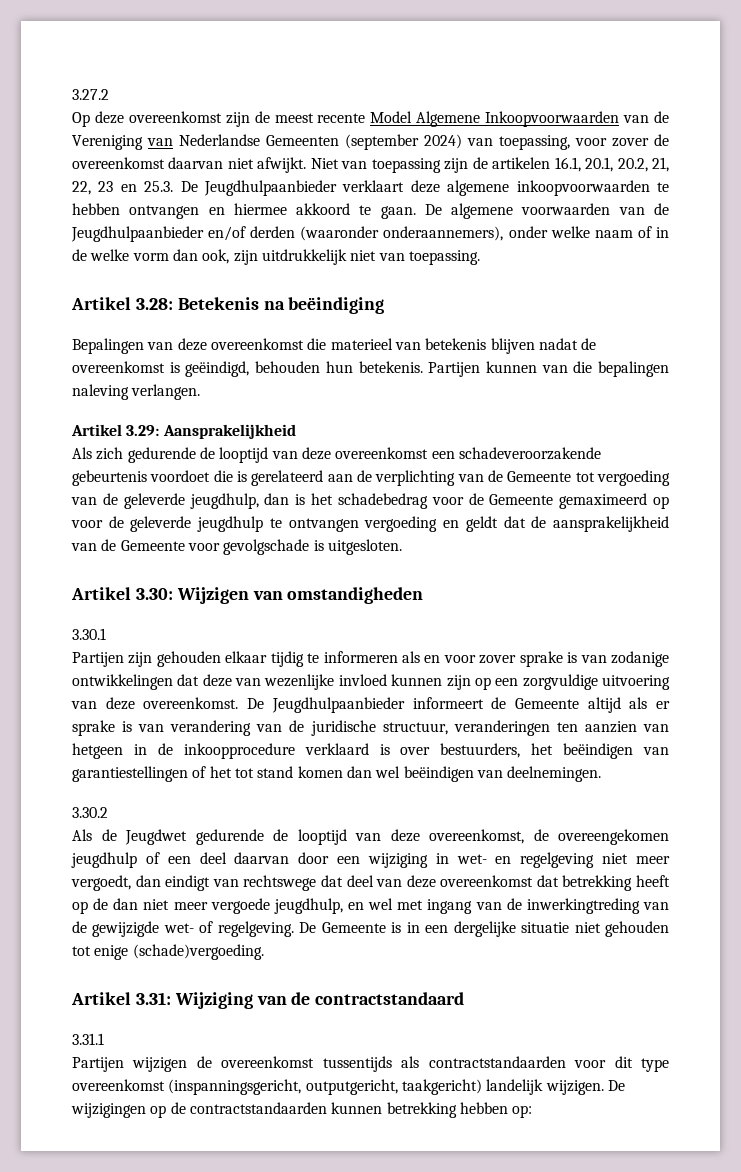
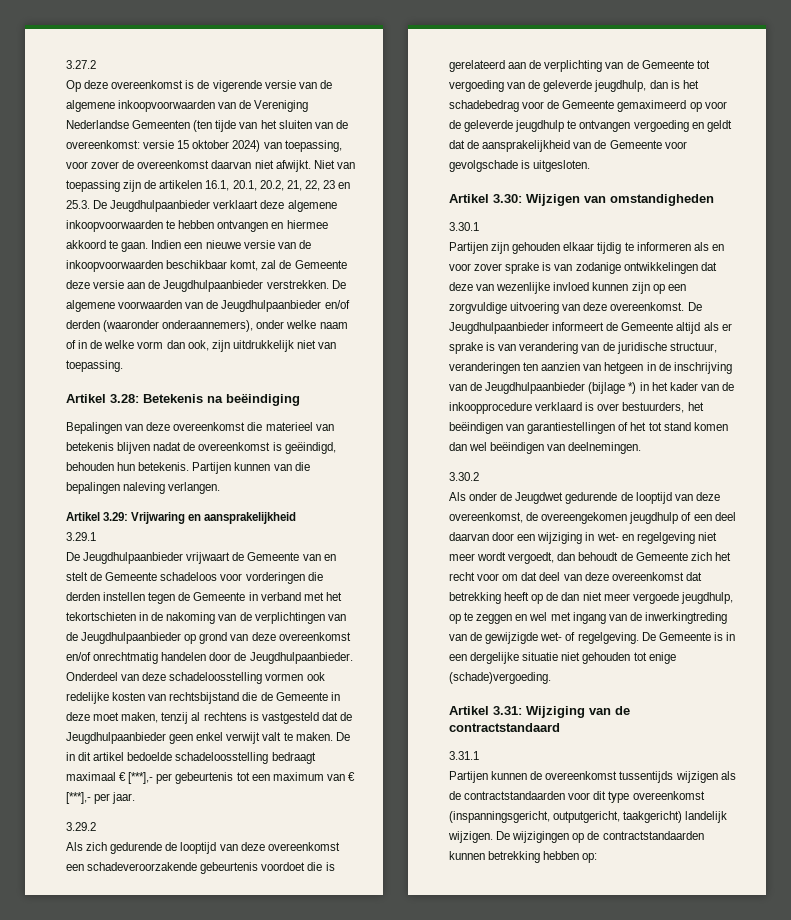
[225,111,620,127] zijn de meest recente Model Algemene Inkoopvoorwaarden -> [185,80,332,92] [66,100,216,112] is de vigerende versie van de algemene inkoopvoorwaarden
[147,138,173,146] van -> (309, 106) none
[345,134,419,150] (september -> [193,120,348,132] [66,140,230,149] (ten tijde van het sluiten van de overeenkomst: versie 15 oktober
(416, 212) none -> [151,240,311,249] [66,260,347,272] [66,280,329,292] Indien een nieuwe versie van de inkoopvoorwaarden beschikbaar komt, zal de Gemeente deze versie aan de Jeugdhulpaanbieder verstrekken.
[162,424,296,439] Aansprakelijkheid -> [131,512,297,524] [66,532,96,541] [66,552,336,564] [66,572,323,584] [66,592,342,604] [66,612,346,624] [66,632,351,644] [66,652,353,664] [66,672,325,684] [66,692,340,704] [66,712,352,724] [66,732,350,744] [66,752,316,764] [66,772,355,784] [66,792,136,804] [66,822,96,831] Vrijwaring en aansprakelijkheid // 3.29.1 // De Jeugdhulpaanbieder vrijwaart de Gemeente van en stelt de Gemeente schadeloos voor vorderingen die derden instellen tegen de Gemeente in verband met het tekortschieten in de nakoming van de verplichtingen van de Jeugdhulpaanbieder op grond van deze overeenkomst en/of onrechtmatig handelen door de Jeugdhulpaanbieder. Onderdeel van deze schadeloosstelling vormen ook redelijke kosten van rechtsbijstand die de Gemeente in deze moet maken, tenzij al rechtens is vastgesteld dat de Jeugdhulpaanbieder geen enkel verwijt valt te maken. De in dit artikel bedoelde schadeloosstelling bedraagt maximaal € [***],- per gebeurtenis tot een maximum van € [***],- per jaar. // 3.29.2
(173, 749) none -> [673,362,732,374] [449,382,734,394] inschrijving van de Jeugdhulpaanbieder (bijlage *) in het kader van de
(92, 835) none -> [469,492,498,501] onder
(670, 860) none -> [477,552,507,561] wordt
[165,875,317,891] eindigt van rechtswege -> [578,552,731,561] [449,572,519,581] behoudt de Gemeente zich het recht voor om
(343, 906) none -> [449,612,513,624] op te zeggen
[132,1057,188,1072] wijzigen -> [491,771,528,780] kunnen
[401,1056,420,1068] als -> [675,771,736,783] [449,791,461,800] wijzigen als de

